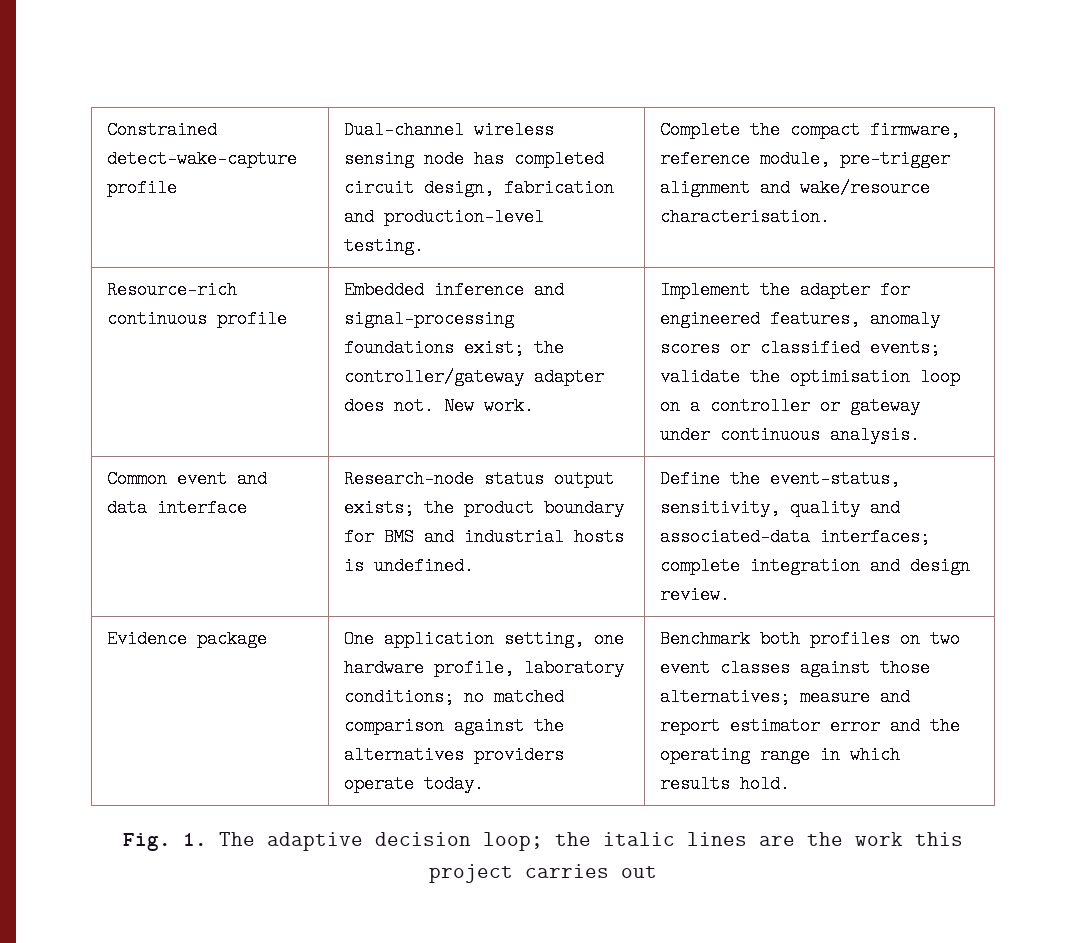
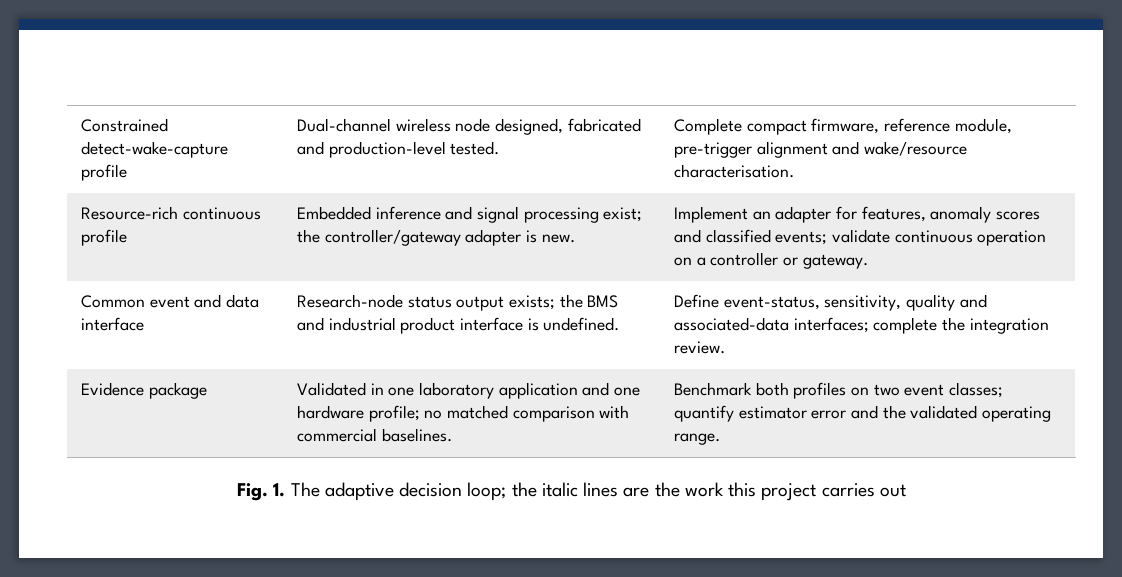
[344,150,605,168] [344,179,615,197] sensing node has completed circuit design, fabrication -> [455,118,641,135] node designed, fabricated
[344,237,425,255] testing. -> [450,141,500,155] tested.
[750,121,781,139] the -> (742, 126) none
[344,310,515,328] [344,339,455,357] signal-processing foundations -> [476,206,599,223] signal processing
[344,397,535,415] does not. New work. -> [525,230,575,243] is new.
[760,281,791,299] the -> [752,211,771,220] an
[660,310,761,328] engineered -> (857, 213) none
[730,339,751,357] or -> [673,229,701,243] and
[750,368,961,386] the optimisation loop -> [894,230,1047,246] continuous operation
[850,397,921,415] [660,426,921,444] gateway under continuous analysis. -> [802,254,868,269] gateway.
[464,499,625,517] [344,528,375,546] product boundary for -> (583, 301) none
[574,528,625,546] hosts -> [400,317,523,334] product interface
[730,470,761,488] the -> (719, 301) none
[750,557,971,575] integration and design -> [941,317,1049,334] the integration
[344,630,625,648] [344,659,625,677] [344,688,565,706] [344,717,565,735] [344,746,565,764] [344,775,485,793] One application setting, one hardware profile, laboratory conditions; no matched comparison against the alternatives providers operate today. -> [296,382,641,399] [296,405,630,422] [296,428,452,442] Validated in one laboratory application and one hardware profile; no matched comparison with commercial baselines.
[720,659,931,677] [660,688,911,706] [660,717,961,735] [660,746,901,764] [660,775,791,793] classes against those alternatives; measure and report estimator error and the operating range in which results hold. -> [949,382,1004,398] [673,405,1052,422] [673,433,720,445] classes; quantify estimator error and the validated operating range.

